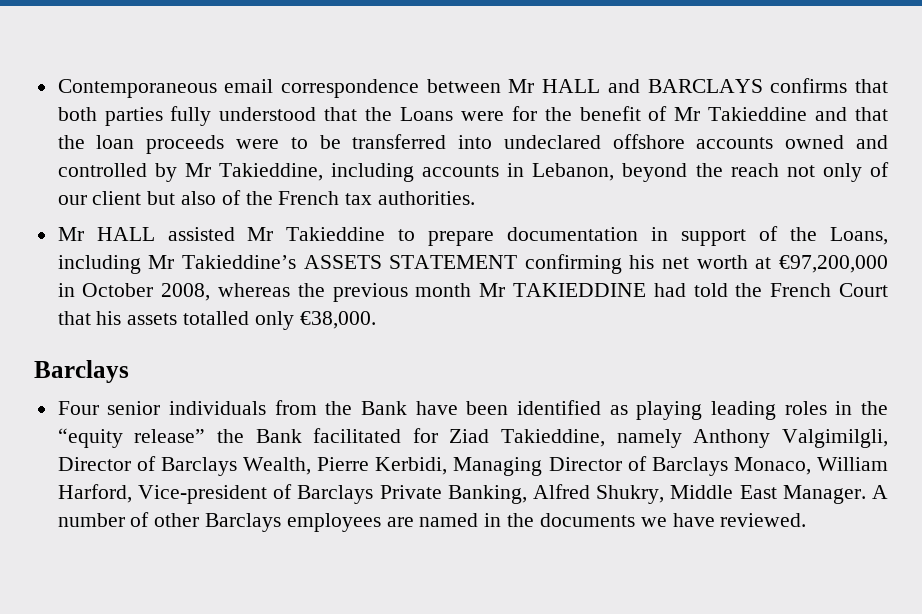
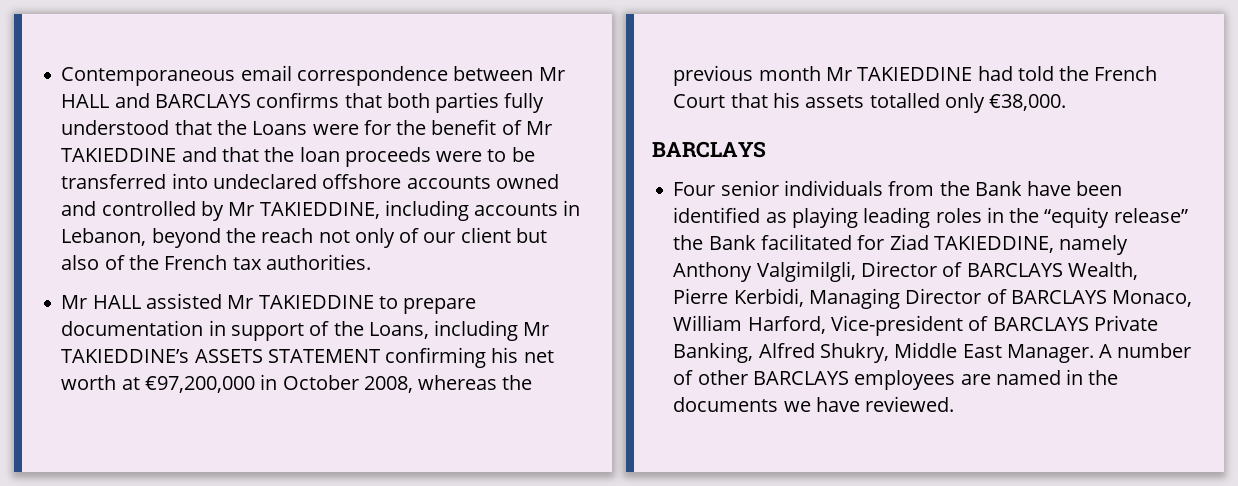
[708,107,808,121] Takieddine -> [61,148,177,162] TAKIEDDINE
[218,163,323,181] Takieddine, -> [259,202,380,219] TAKIEDDINE,
[286,227,386,241] Takieddine -> [258,295,374,309] TAKIEDDINE
[181,255,296,269] Takieddine’s -> [61,349,190,363] TAKIEDDINE’s
[34,360,129,383] Barclays -> [652,141,766,158] BARCLAYS
[501,429,606,447] Takieddine, -> [933,236,1054,253] TAKIEDDINE,
[160,457,237,476] Barclays -> [966,263,1063,277] BARCLAYS
[651,457,728,476] Barclays -> [1010,290,1107,304] BARCLAYS
[297,485,374,504] Barclays -> [992,317,1089,331] BARCLAYS
[205,513,282,532] Barclays -> [752,371,849,385] BARCLAYS

